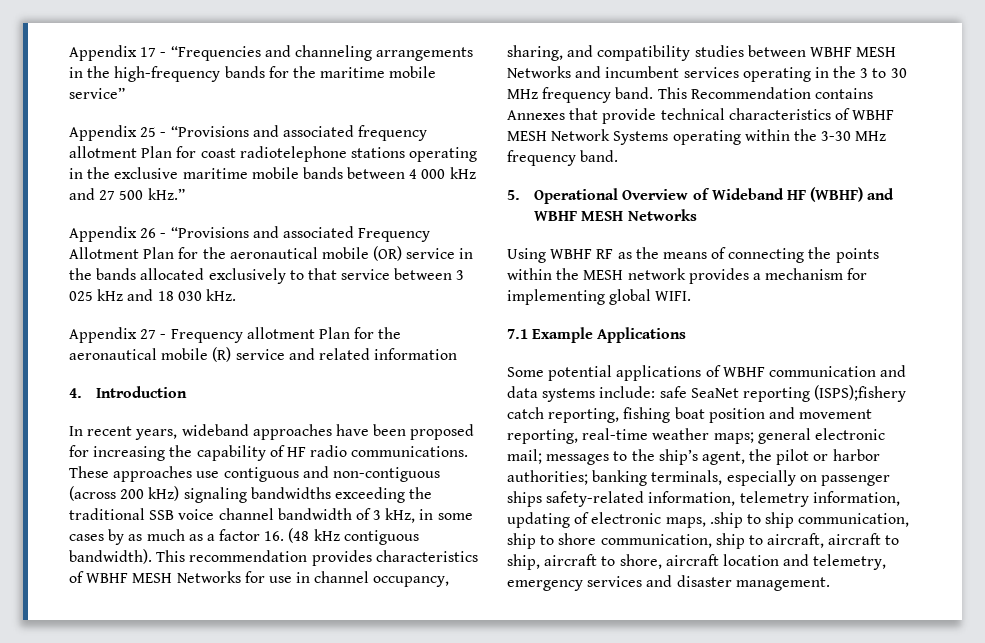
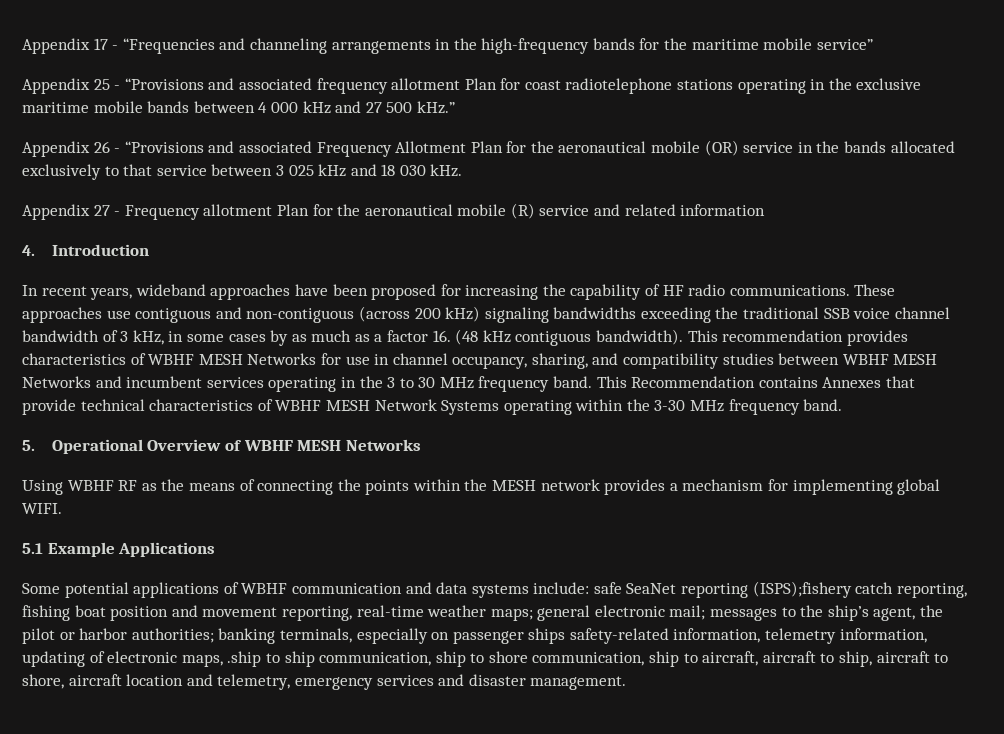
[711,187,895,202] Wideband HF (WBHF) and -> (243, 445) none
[507,329,528,339] 7.1 -> [22,543,43,554] 5.1

